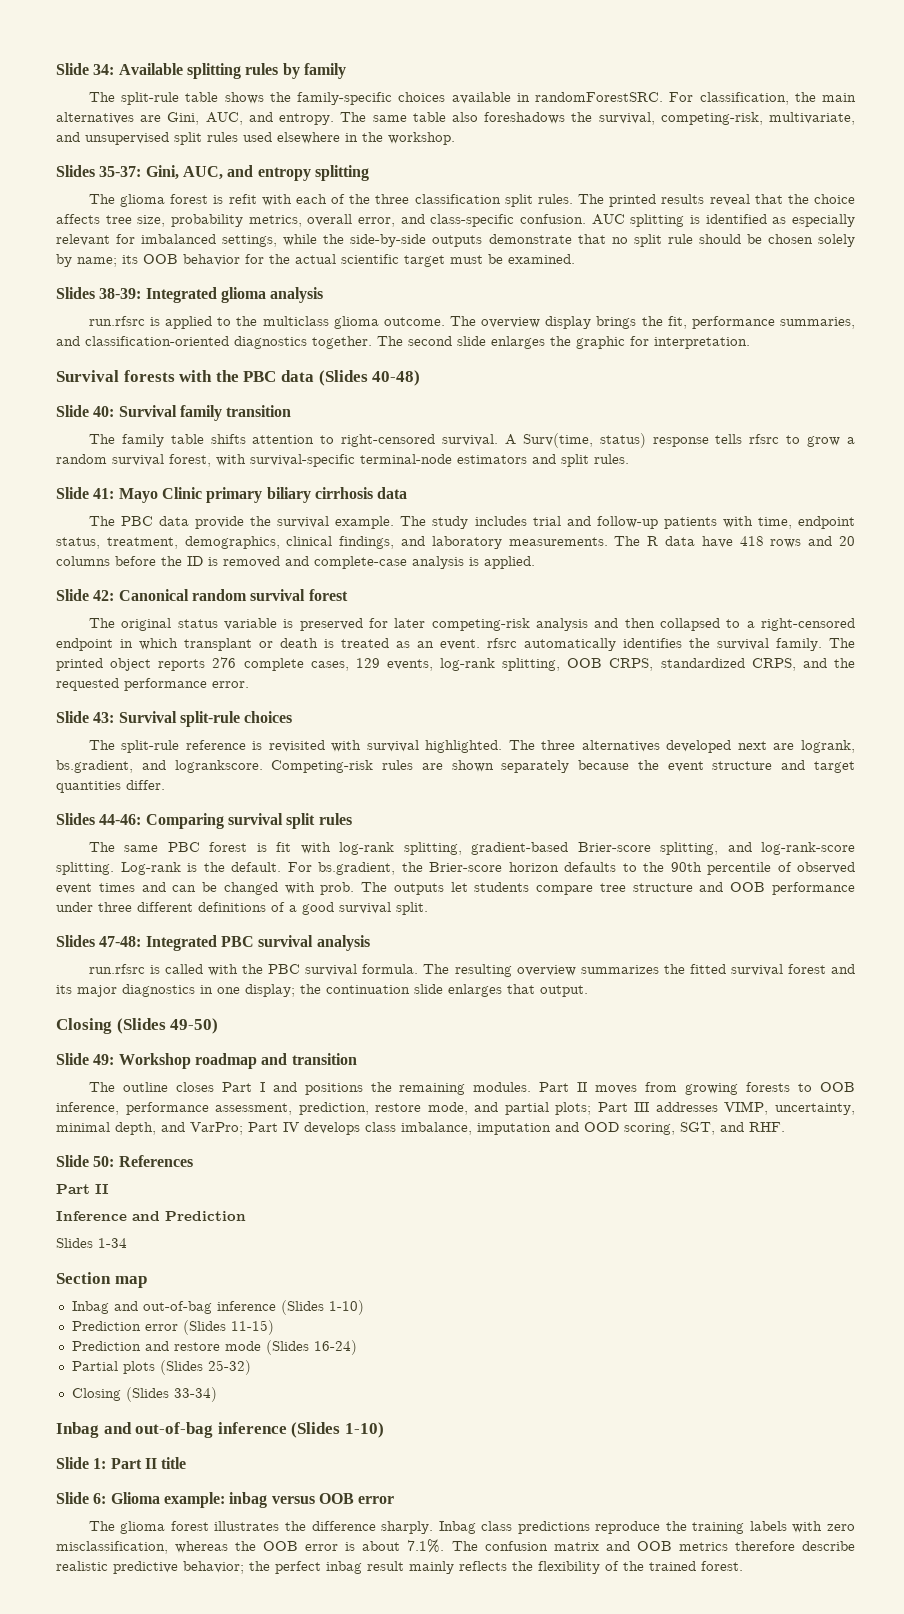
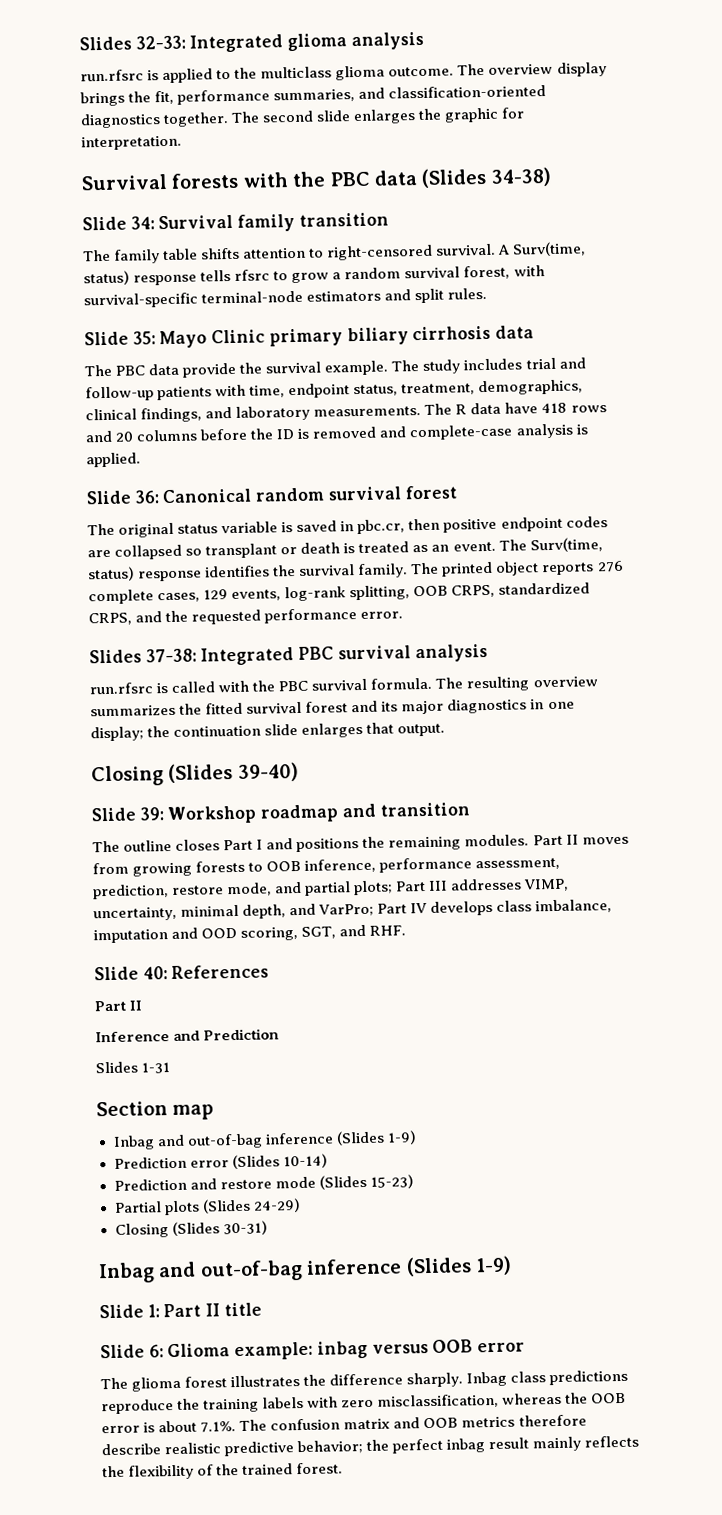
[56,63,346,79] [88,92,857,105] [56,112,855,125] [56,132,455,145] [56,165,369,181] [88,194,855,207] [56,214,855,227] [56,234,855,247] [56,254,575,267] [56,287,142,299] Slide 34: Available splitting rules by family // The split-rule table shows the family-specific choices available in randomForestSRC. For classification, the main alternatives are Gini, AUC, and entropy. The same table also foreshadows the survival, competing-risk, multivariate, and unsupervised split rules used elsewhere in the workshop. // Slides 35-37: Gini, AUC, and entropy splitting // The glioma forest is refit with each of the three classification split rules. The printed results reveal that the choice affects tree size, probability metrics, overall error, and class-specific confusion. AUC splitting is identified as especially relevant for imbalanced settings, while the side-by-side outputs demonstrate that no split rule should be chosen solely by name; its OOB behavior for the actual scientific target must be examined. // Slides 38-39: -> [79,35,186,51] Slides 32-33:
[372,370,421,386] [56,405,115,417] 40-48) // Slide 40: -> [490,166,552,187] [82,216,155,231] 34-38) // Slide 34:
[93,488,115,499] 41: -> [132,331,156,345] 35:
[93,590,115,601] 42: -> [134,490,159,504] 36:
[299,618,855,631] [56,638,178,651] preserved for later competing-risk analysis and then collapsed to a right-censored endpoint in which -> [296,516,608,535] [87,544,203,560] saved in pbc.cr, then positive endpoint codes are collapsed so
[487,638,616,651] rfsrc automatically -> [498,537,603,553] [87,566,203,582] The Surv(time, status) response
[56,711,293,727] [88,740,855,753] [56,760,855,773] [56,780,165,793] [56,813,352,829] [88,842,855,855] [56,862,855,875] [56,882,855,895] [56,902,428,915] [56,935,142,947] Slide 43: Survival split-rule choices // The split-rule reference is revisited with survival highlighted. The three alternatives developed next are logrank, bs.gradient, and logrankscore. Competing-risk rules are shown separately because the event structure and target quantities differ. // Slides 44-46: Comparing survival split rules // The same PBC forest is fit with log-rank splitting, gradient-based Brier-score splitting, and log-rank-score splitting. Log-rank is the default. For bs.gradient, the Brier-score horizon defaults to the 90th percentile of observed event times and can be changed with prob. The outputs let students compare tree structure and OOB performance under three different definitions of a good survival split. // Slides 47-48: -> [89,648,197,664] Slides 37-38:
[170,1018,219,1034] [56,1053,115,1065] 49-50) // Slide 49: -> [237,761,299,782] [91,807,164,822] 39-40) // Slide 39:
[93,1156,115,1167] 50: -> [142,966,168,980] 40:
[98,1238,127,1248] 1-34 -> [141,1062,171,1074] 1-31
[328,1300,364,1315] 1-10) -> [386,1130,417,1145] 1-9)
[230,1320,274,1335] 11-15) -> [282,1153,328,1169] 10-14)
[313,1340,357,1355] 16-24) -> [369,1174,414,1189] 15-23)
[207,1360,251,1375] [71,1387,217,1402] [56,1422,384,1438] 25-32) // Closing (Slides 33-34) // Inbag and out-of-bag inference (Slides 1-10) -> [252,1198,301,1213] [114,1220,268,1238] [98,1255,512,1284] 24-29) // Closing (Slides 30-31) // Inbag and out-of-bag inference (Slides 1-9)

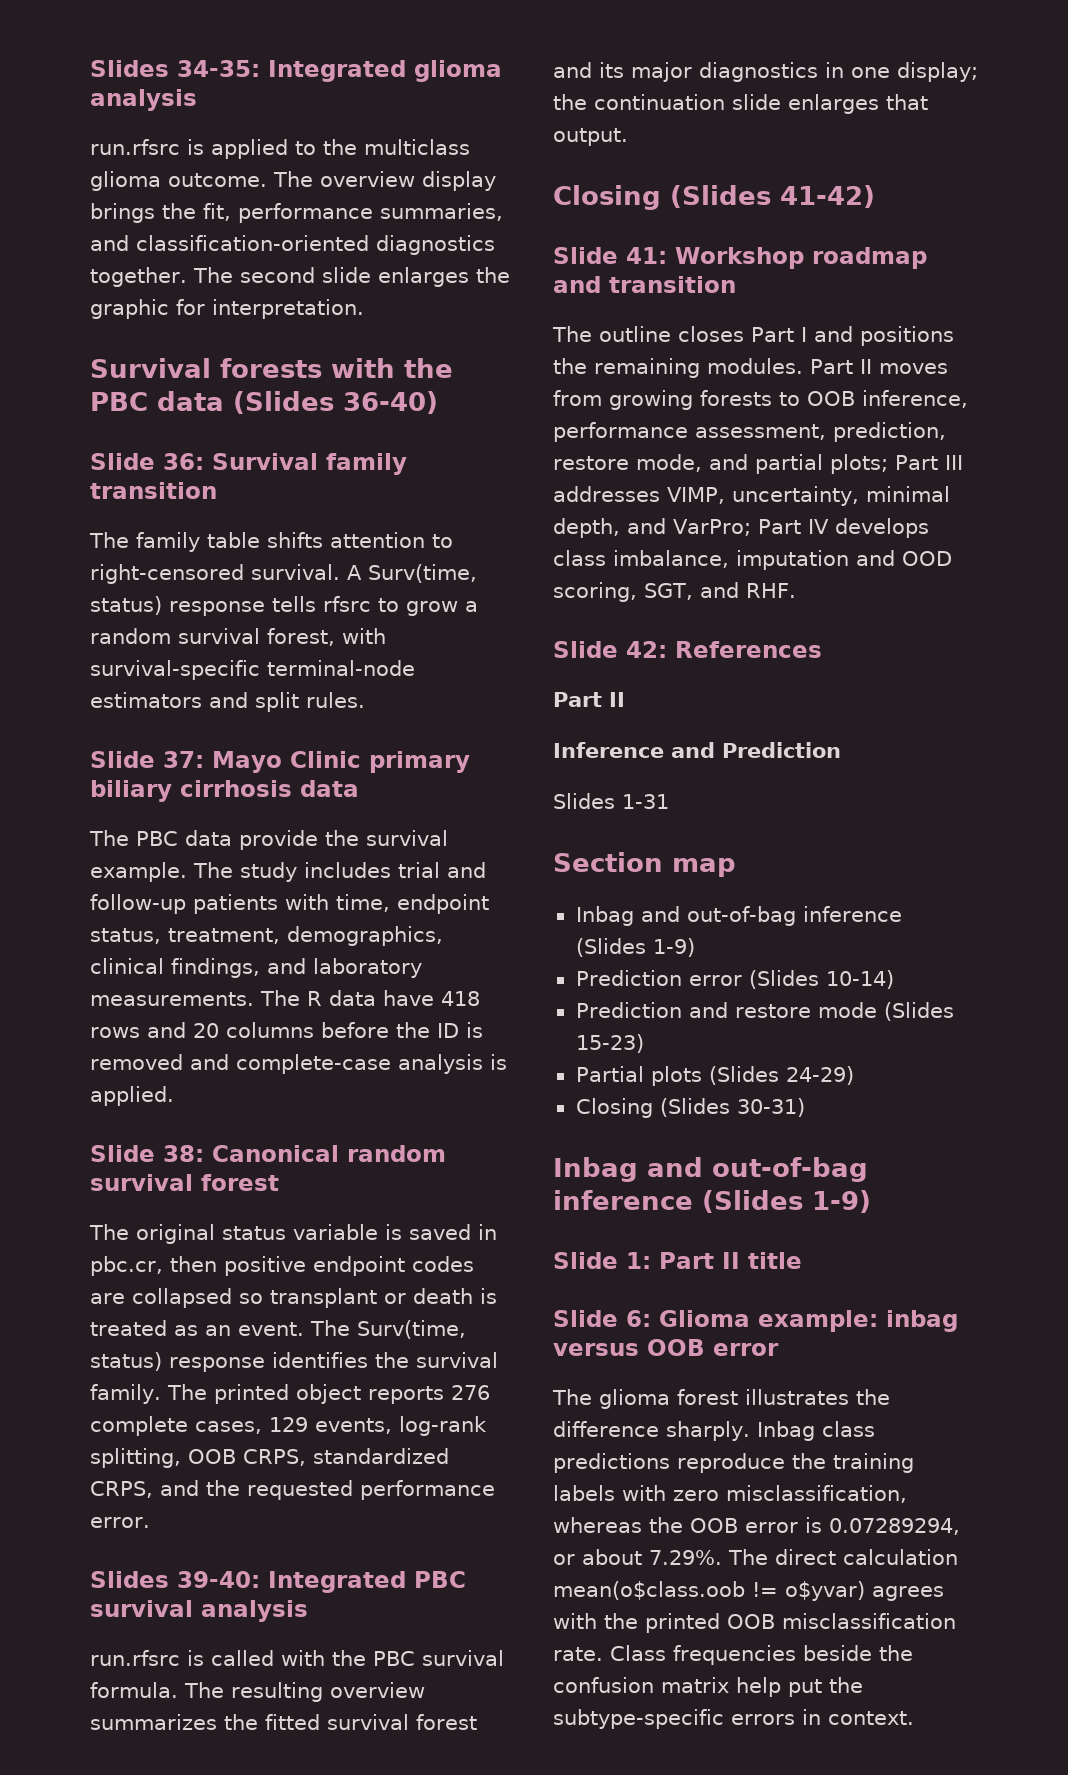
[79,35,186,51] Slides 32-33: -> [90,60,260,77] Slides 34-35:
[490,166,552,187] [82,216,155,231] 34-38) // Slide 34: -> [343,391,438,414] [90,453,204,470] 36-40) // Slide 36:
[132,331,156,345] 35: -> [163,751,204,768] 37:
[134,490,159,504] 36: -> [163,1145,204,1162] 38:
[145,648,197,663] 37-38: -> [177,1571,260,1588] 39-40:
[237,761,299,782] [91,807,164,822] 39-40) // Slide 39: -> [780,185,875,208] [553,247,667,264] 41-42) // Slide 41:
[142,966,168,980] 40: -> [626,641,667,658] 42:
[158,1414,587,1433] [101,1435,640,1457] [102,1462,344,1480] about 7.1%. The confusion matrix and OOB metrics therefore describe realistic predictive behavior; the perfect inbag result mainly reflects the flexibility of the trained forest. -> [829,1518,960,1535] [553,1549,958,1565] [553,1581,944,1601] [553,1613,956,1633] [553,1645,913,1665] [553,1677,863,1697] [553,1709,914,1729] 0.07289294, or about 7.29%. The direct calculation mean(o$class.oob != o$yvar) agrees with the printed OOB misclassification rate. Class frequencies beside the confusion matrix help put the subtype-specific errors in context.

